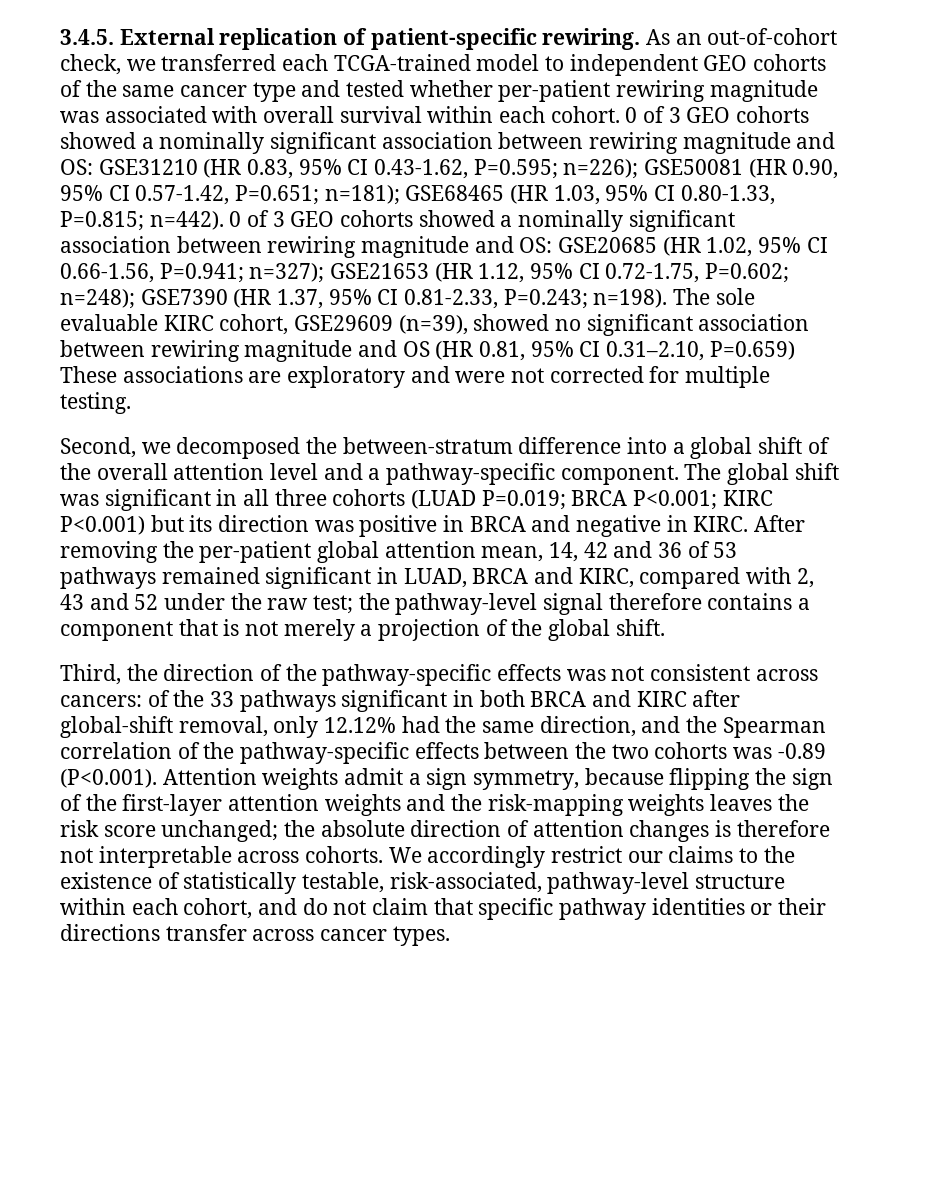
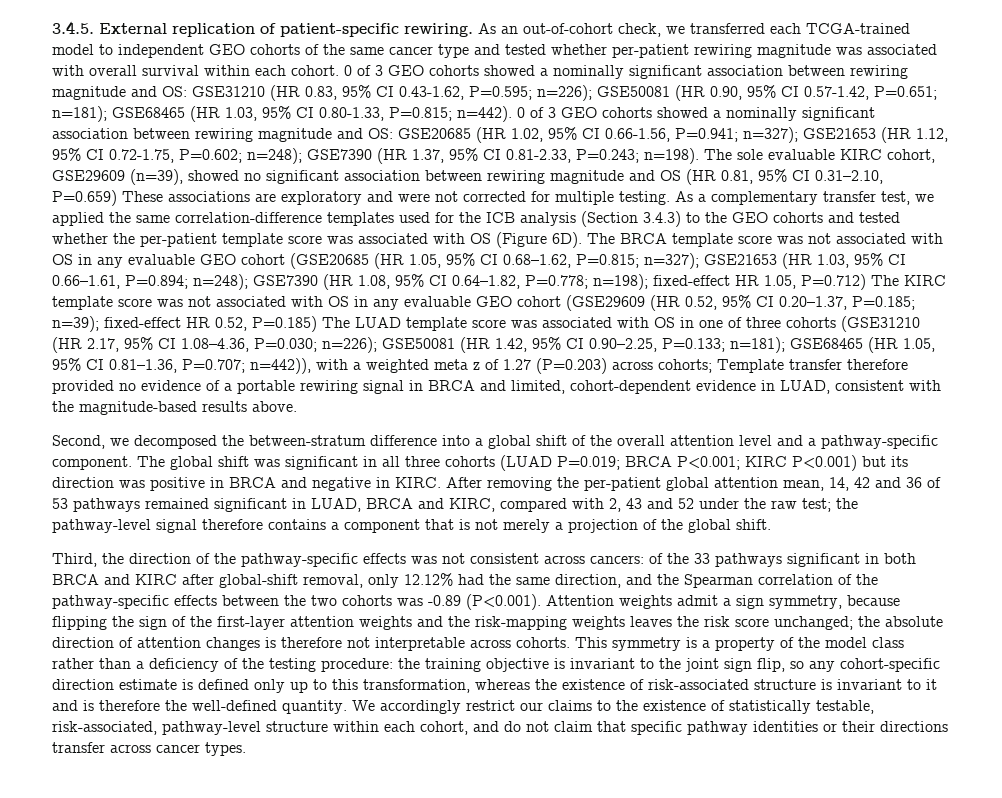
(131, 403) none -> [675,191,934,205] [52,211,900,227] [52,232,943,248] [52,253,906,269] [52,274,946,290] [52,295,915,311] [52,316,920,332] [52,337,935,353] [52,358,908,374] [52,380,941,394] [52,401,297,415] As a complementary transfer test, we applied the same correlation-difference templates used for the ICB analysis (Section 3.4.3) to the GEO cohorts and tested whether the per-patient template score was associated with OS (Figure 6D). The BRCA template score was not associated with OS in any evaluable GEO cohort (GSE20685 (HR 1.05, 95% CI 0.68–1.62, P=0.815; n=327); GSE21653 (HR 1.03, 95% CI 0.66–1.61, P=0.894; n=248); GSE7390 (HR 1.08, 95% CI 0.64–1.82, P=0.778; n=198); fixed-effect HR 1.05, P=0.712) The KIRC template score was not associated with OS in any evaluable GEO cohort (GSE29609 (HR 0.52, 95% CI 0.20–1.37, P=0.185; n=39); fixed-effect HR 0.52, P=0.185) The LUAD template score was associated with OS in one of three cohorts (GSE31210 (HR 2.17, 95% CI 1.08–4.36, P=0.030; n=226); GSE50081 (HR 1.42, 95% CI 0.90–2.25, P=0.133; n=181); GSE68465 (HR 1.05, 95% CI 0.81–1.36, P=0.707; n=442)), with a weighted meta z of 1.27 (P=0.203) across cohorts; Template transfer therefore provided no evidence of a portable rewiring signal in BRCA and limited, cohort-dependent evidence in LUAD, consistent with the magnitude-based results above.
(384, 854) none -> [575,637,904,651] [52,658,940,672] [52,679,937,693] [52,700,347,714] This symmetry is a property of the model class rather than a deficiency of the testing procedure: the training objective is invariant to the joint sign flip, so any cohort-specific direction estimate is defined only up to this transformation, whereas the existence of risk-associated structure is invariant to it and is therefore the well-defined quantity.

